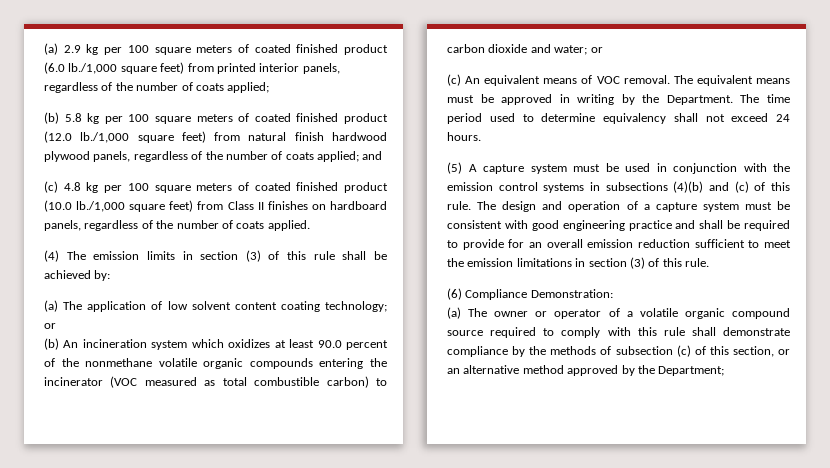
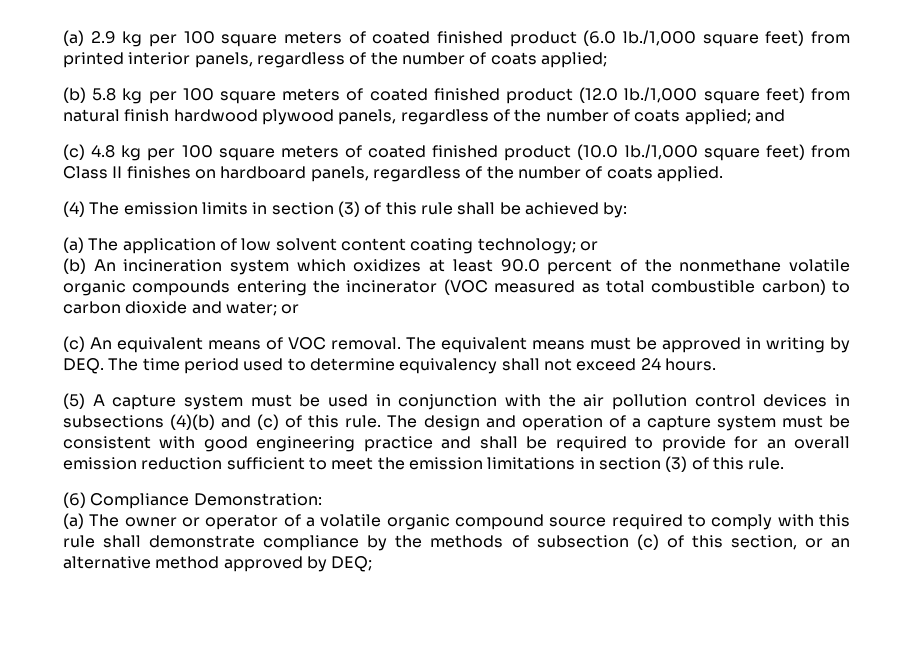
[642,94,733,105] the Department. -> [63,358,104,374] DEQ.
[447,182,585,193] emission control systems -> [583,394,828,410] air pollution control devices
[637,365,725,376] the Department; -> [331,556,373,572] DEQ;

